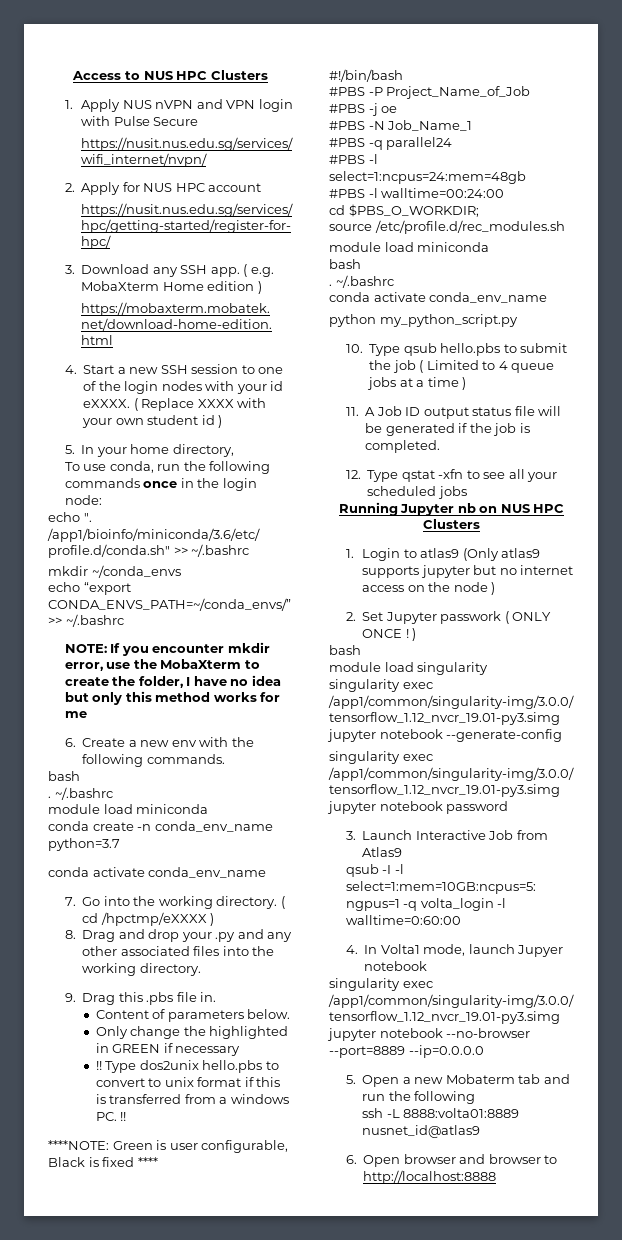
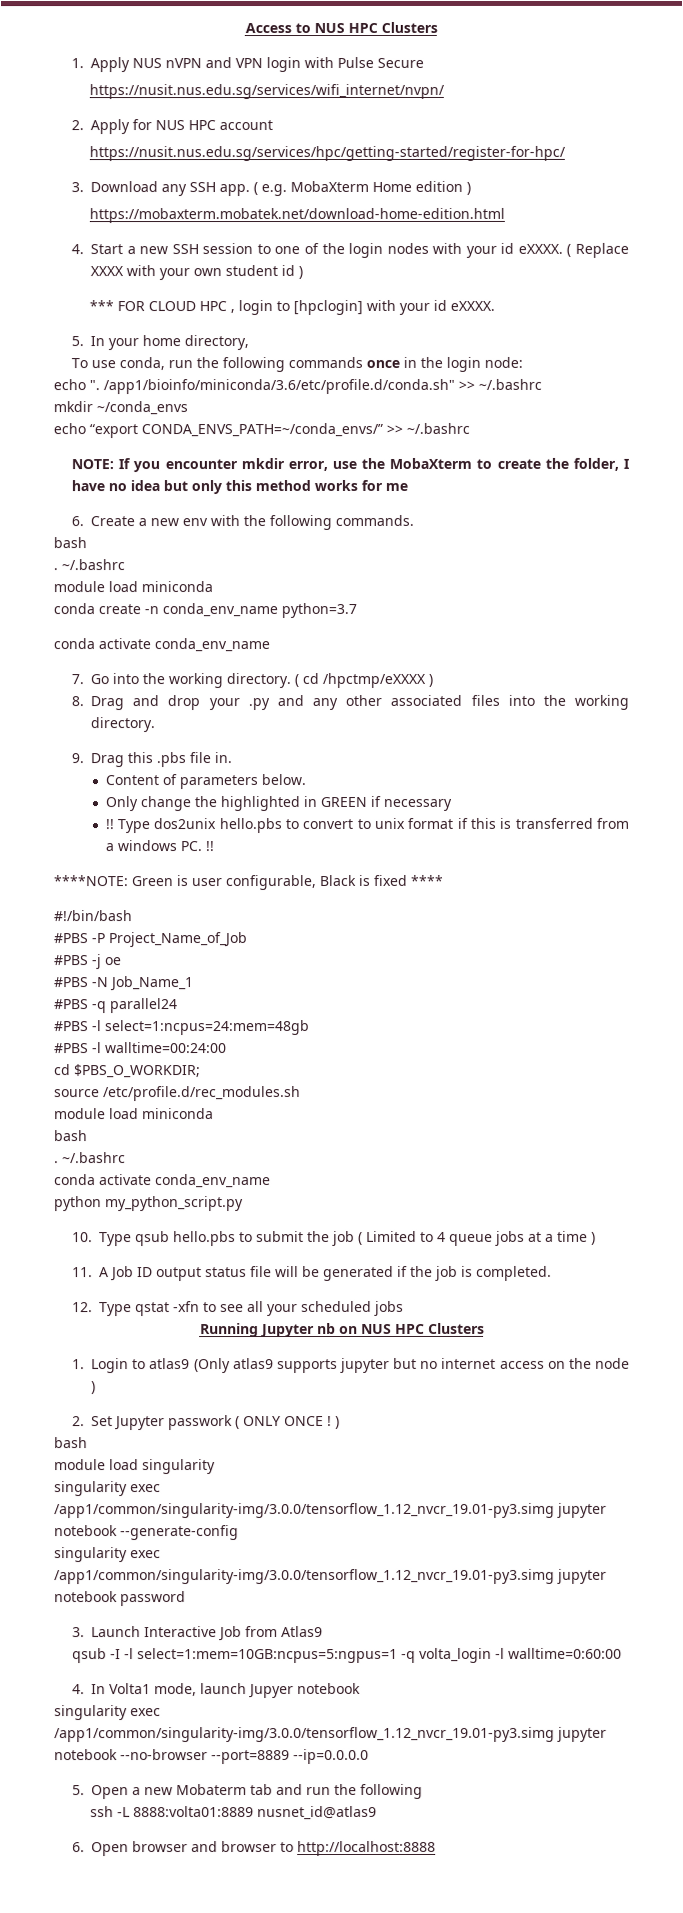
(223, 421) none -> [89,299,496,316] // *** FOR CLOUD HPC , login to [hpclogin] with your id eXXXX.

